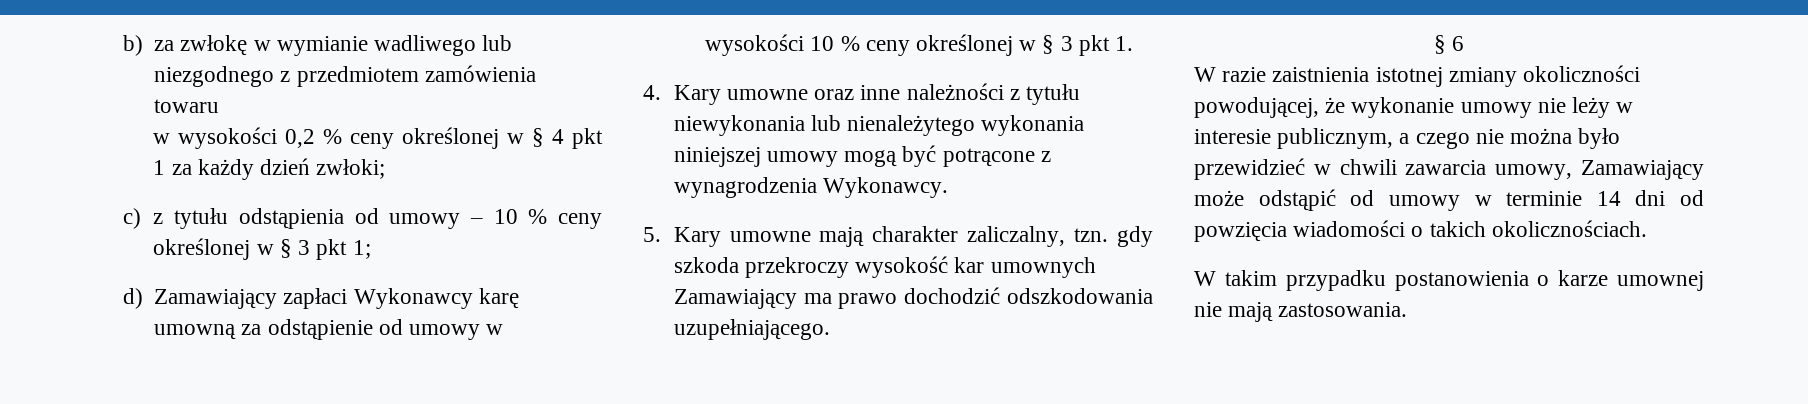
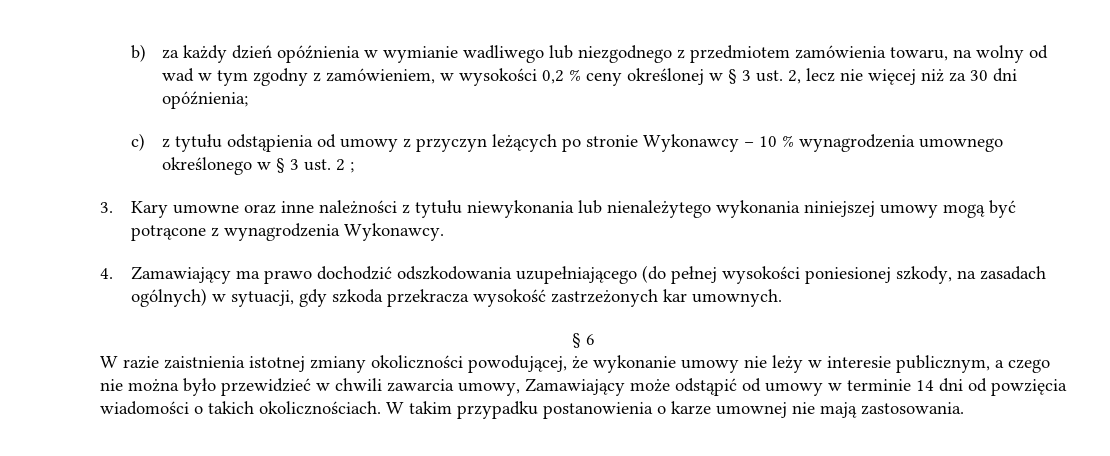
[180,35,248,56] zwłokę -> [183,45,361,63] każdy dzień opóźnienia
[154,99,220,113] towaru // -> [890,45,1049,63] [162,68,436,86] towaru, na wolny od wad w tym zgodny z zamówieniem,
[552,128,603,149] [153,158,386,180] 4 pkt 1 za każdy dzień zwłoki; -> [742,68,1018,85] [162,91,249,109] 3 ust. 2, lecz nie więcej niż za 30 dni opóźnienia;
[469,209,602,229] [153,238,371,260] [122,288,519,309] [154,319,504,340] [705,34,1134,56] [643,85,661,100] – 10 % ceny określonej w § 3 pkt 1; // d) Zamawiający zapłaci Wykonawcy karę umowną za odstąpienie od umowy w wysokości 10 % ceny określonej w § 3 pkt 1. // 4. -> [403,134,1004,152] [162,157,355,175] [100,202,113,213] z przyczyn leżących po stronie Wykonawcy – 10 % wynagrodzenia umownego określonego w § 3 ust. 2 ; // 3.
[643,226,1153,247] [673,256,1096,278] 5. Kary umowne mają charakter zaliczalny, tzn. gdy szkoda przekroczy wysokość kar umownych -> [100,268,113,279] 4.
[673,319,830,340] uzupełniającego. -> [516,265,1047,284] [131,288,783,307] uzupełniającego (do pełnej wysokości poniesionej szkody, na zasadach ogólnych) w sytuacji, gdy szkoda przekracza wysokość zastrzeżonych kar umownych.
(1647, 228) // -> (381, 408) none

